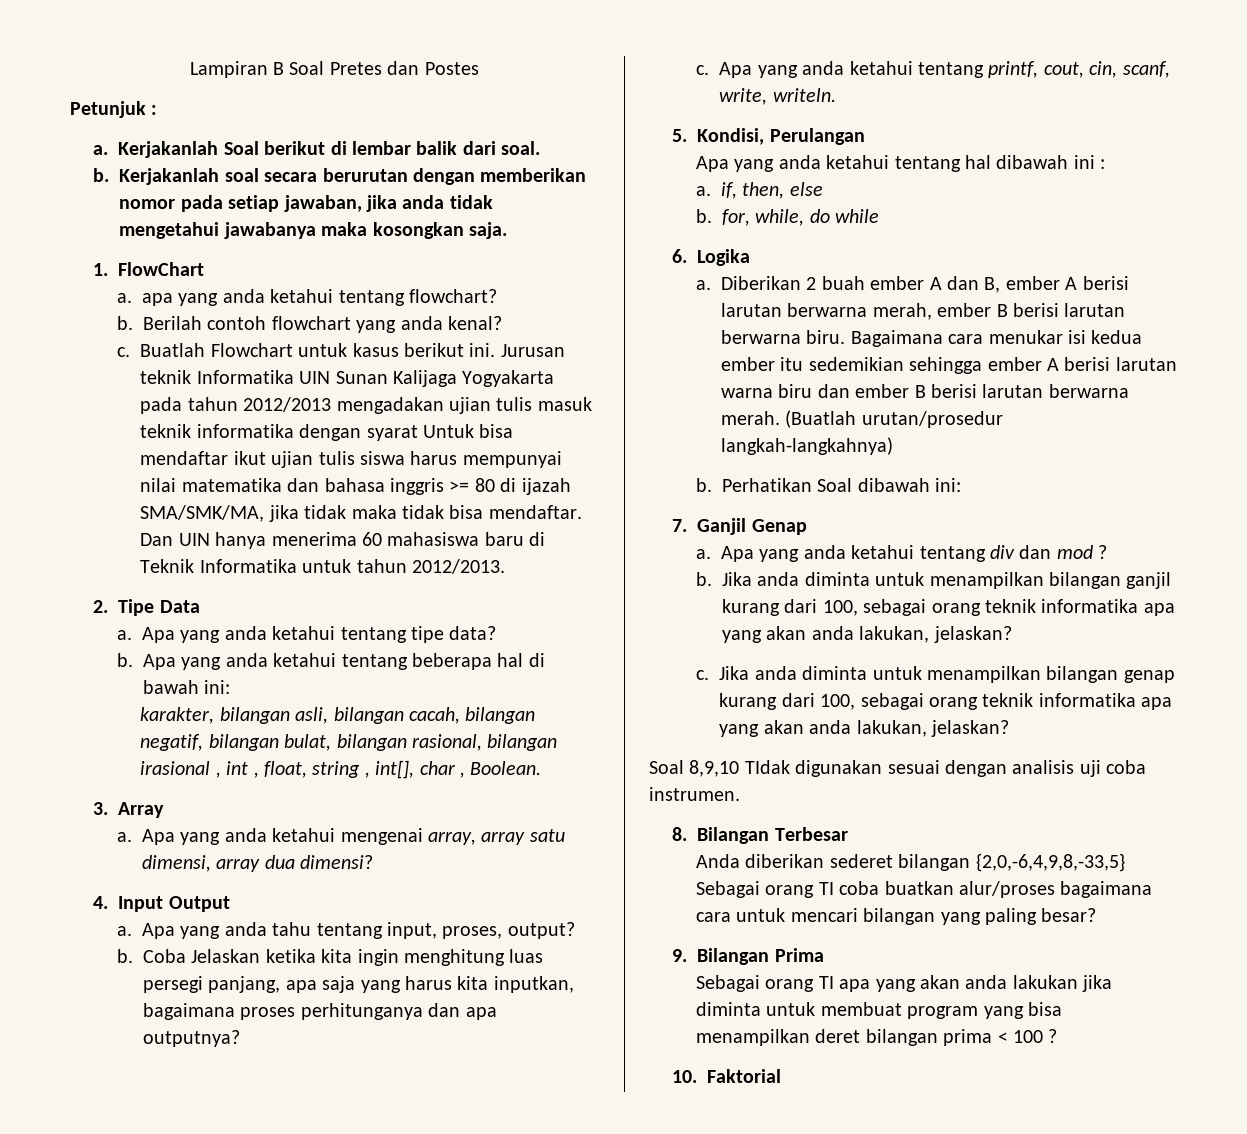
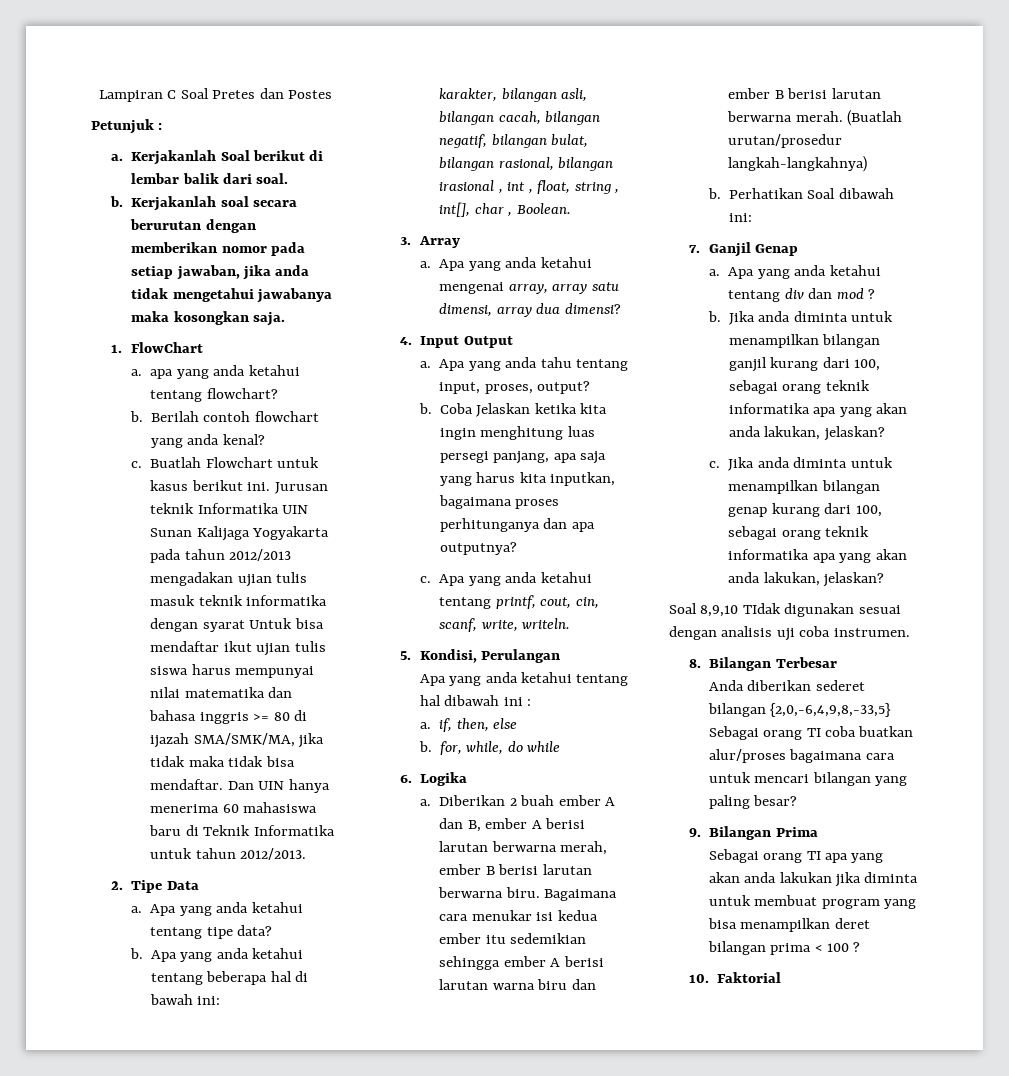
[272,62,284,75] B -> [167,90,177,99] C

